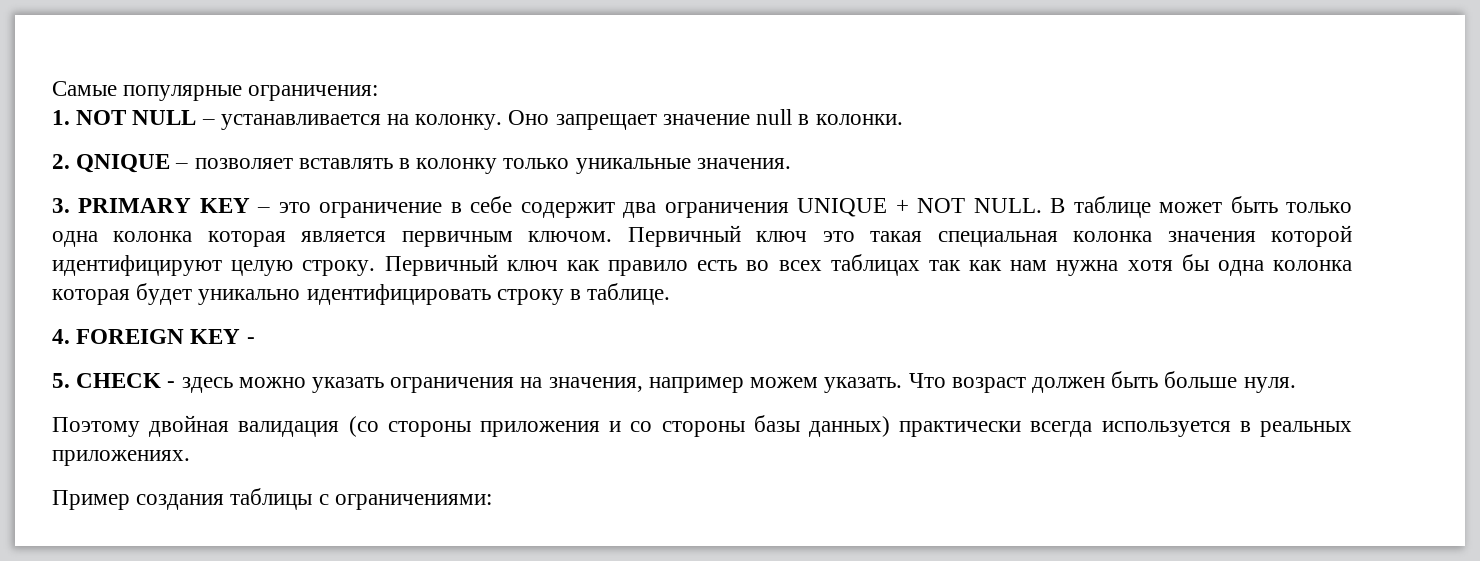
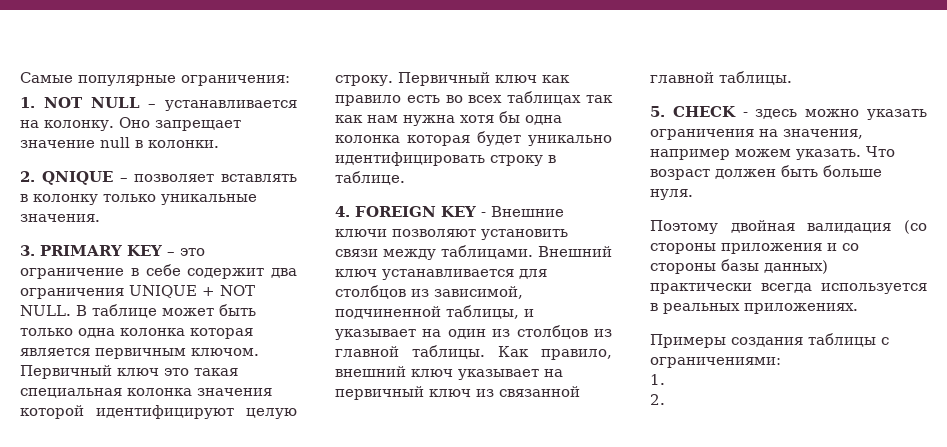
(255, 340) none -> [491,206,564,217] [335,229,568,240] [335,245,612,260] [335,269,547,280] [335,285,523,299] [335,305,534,319] [335,325,612,340] [335,345,612,360] [335,366,563,380] [335,386,580,400] [650,71,792,85] Внешние ключи позволяют установить связи между таблицами. Внешний ключ устанавливается для столбцов из зависимой, подчиненной таблицы, и указывает на один из столбцов из главной таблицы. Как правило, внешний ключ указывает на первичный ключ из связанной главной таблицы.
[52,490,130,510] Пример -> [650,334,726,348] Примеры
(492, 502) none -> [650,374,665,385] [650,394,665,405] // 1. // 2.

